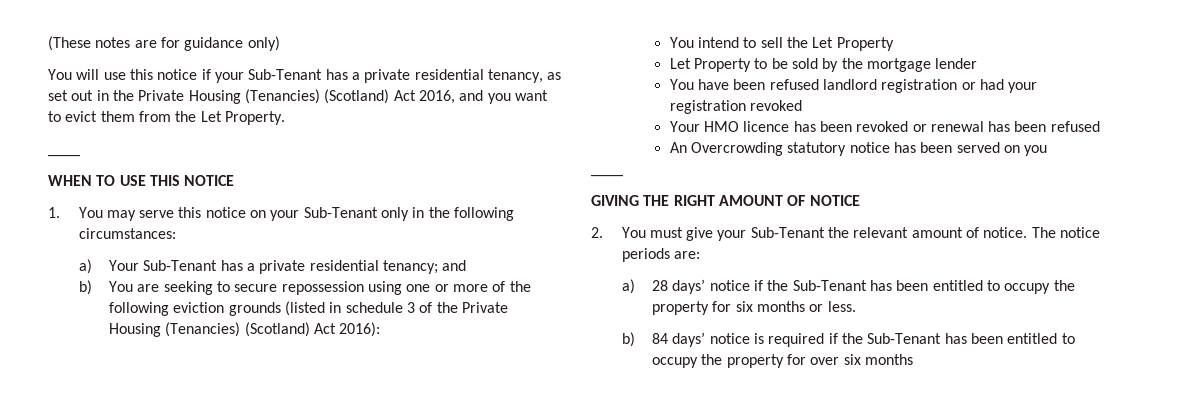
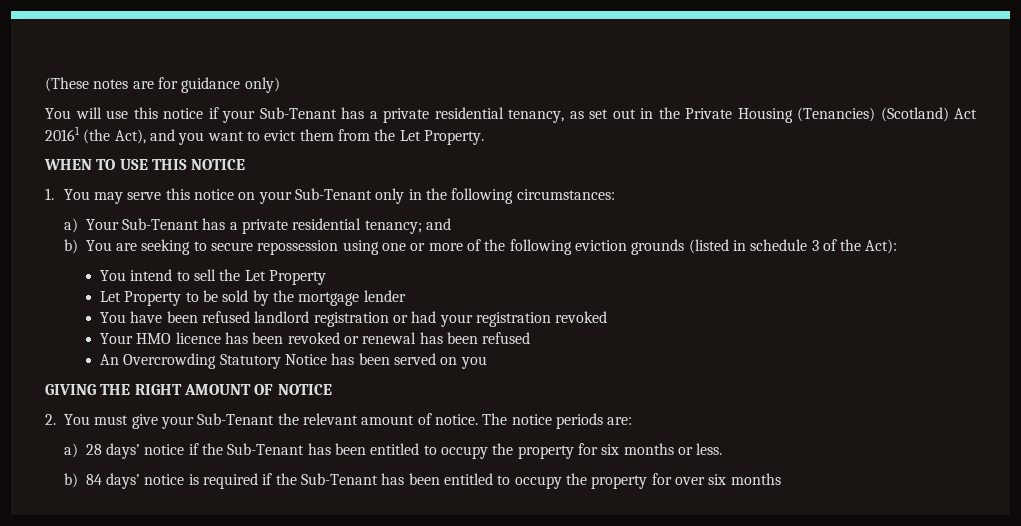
[418,90,455,104] 2016, -> [45,126,146,144] 20161 (the Act),
[48,154,80,157] // ____ -> (484, 137) none
[461,302,508,313] [108,322,381,337] Private Housing (Tenancies) (Scotland) Act 2016): -> [865,239,898,254] Act):
[787,142,890,156] statutory notice -> [219,354,328,369] Statutory Notice
[591,174,623,177] // ____ -> (487, 362) none

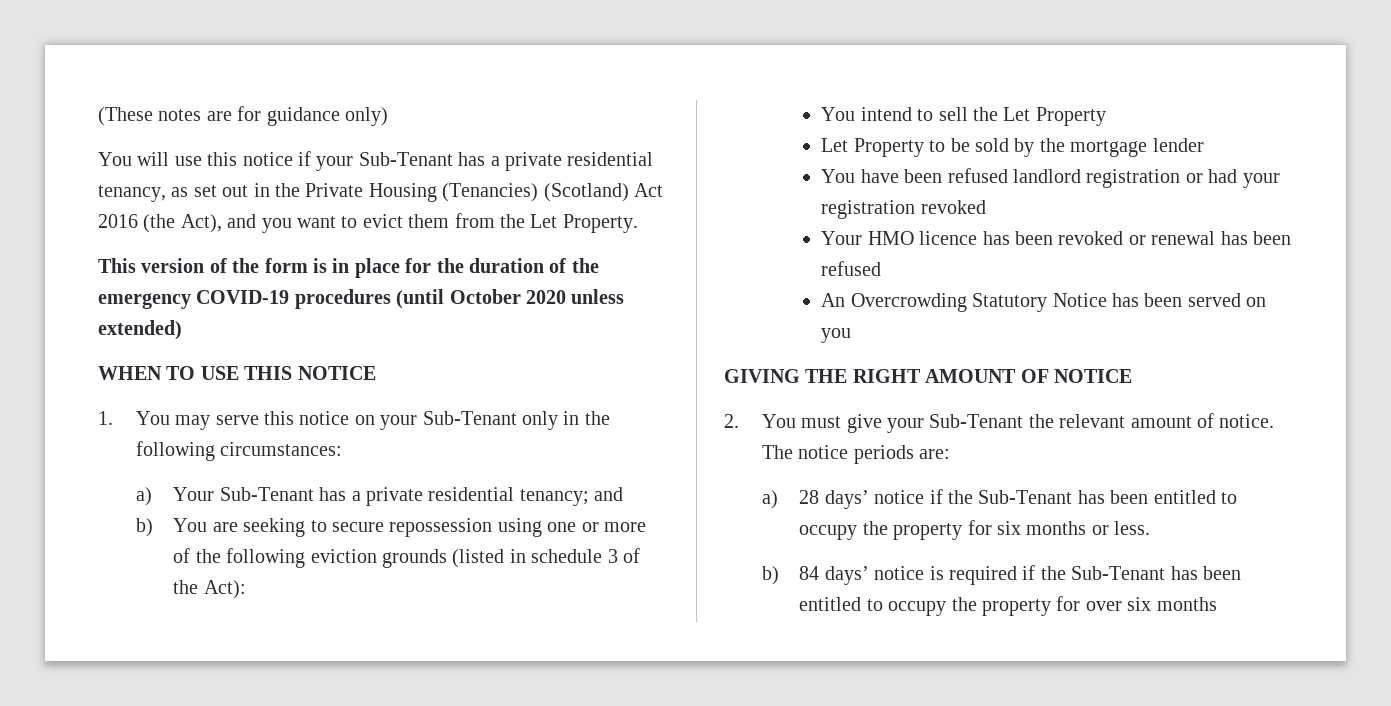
[45,126,80,141] 20161 -> [98,214,138,228] 2016
(484, 137) none -> [98,258,599,278] [98,289,625,309] [98,320,182,340] // This version of the form is in place for the duration of the emergency COVID-19 procedures (until October 2020 unless extended)

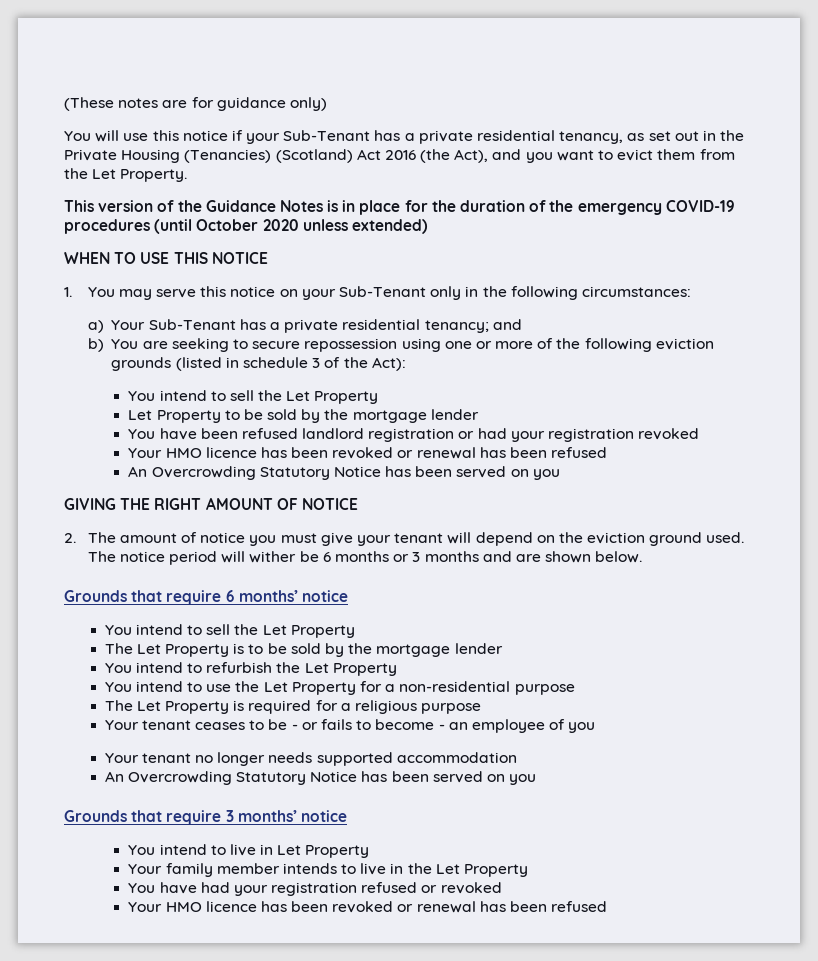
[264,258,308,273] form -> [205,200,323,212] Guidance Notes
[761,413,1275,433] [761,445,950,464] [761,489,1237,509] [799,520,1151,540] [761,565,1241,585] [799,596,1217,616] You must give your Sub-Tenant the relevant amount of notice. The notice periods are: // a) 28 days’ notice if the Sub-Tenant has been entitled to occupy the property for six months or less. // b) 84 days’ notice is required if the Sub-Tenant has been entitled to occupy the property for over six months -> [87,532,745,546] [87,551,643,565] [64,590,348,605] [104,624,355,638] [104,643,503,657] [104,662,397,676] [104,681,575,695] [104,700,482,714] [104,719,596,733] [104,752,517,766] [104,771,537,785] [64,810,347,825] [128,844,370,858] [128,863,529,877] [128,882,502,896] [128,901,608,913] The amount of notice you must give your tenant will depend on the eviction ground used. The notice period will wither be 6 months or 3 months and are shown below. // Grounds that require 6 months’ notice // You intend to sell the Let Property // The Let Property is to be sold by the mortgage lender // You intend to refurbish the Let Property // You intend to use the Let Property for a non-residential purpose // The Let Property is required for a religious purpose // Your tenant ceases to be - or fails to become - an employee of you // Your tenant no longer needs supported accommodation // An Overcrowding Statutory Notice has been served on you // Grounds that require 3 months’ notice // You intend to live in Let Property // Your family member intends to live in the Let Property // You have had your registration refused or revoked // Your HMO licence has been revoked or renewal has been refused

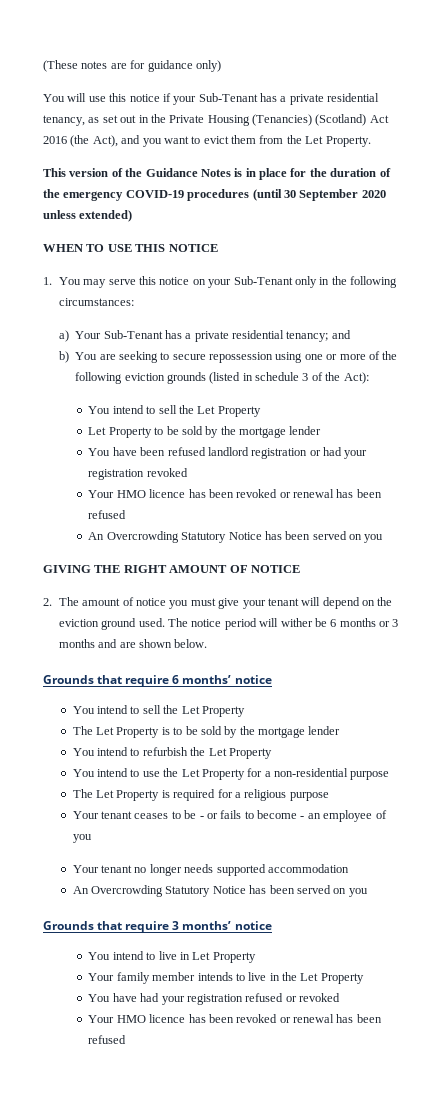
[196,219,259,231] October -> [283,189,359,201] 30 September

